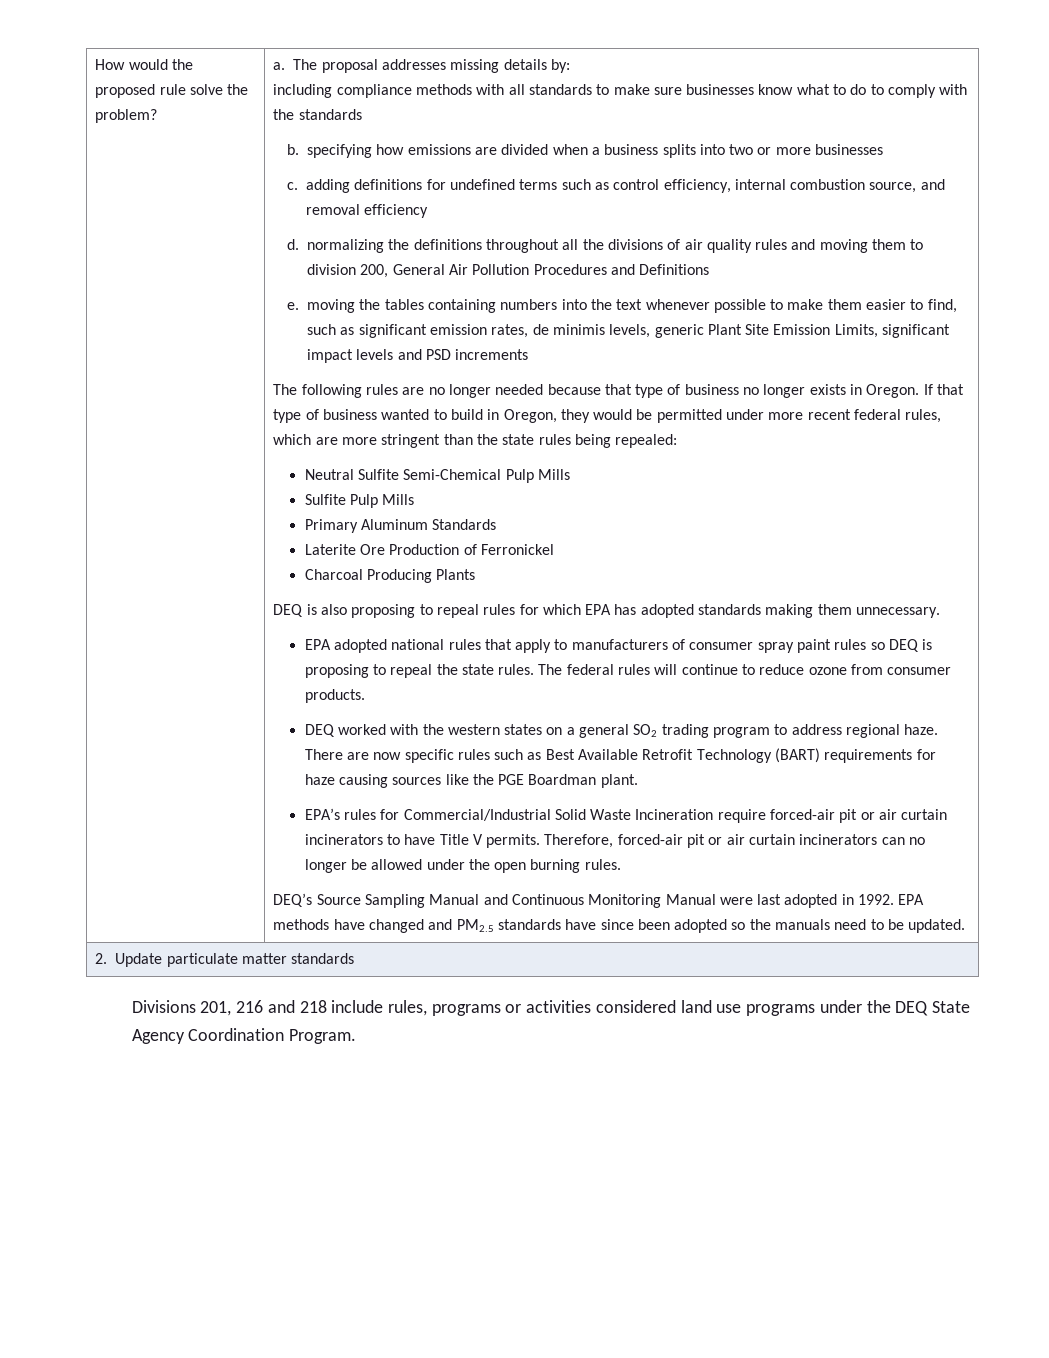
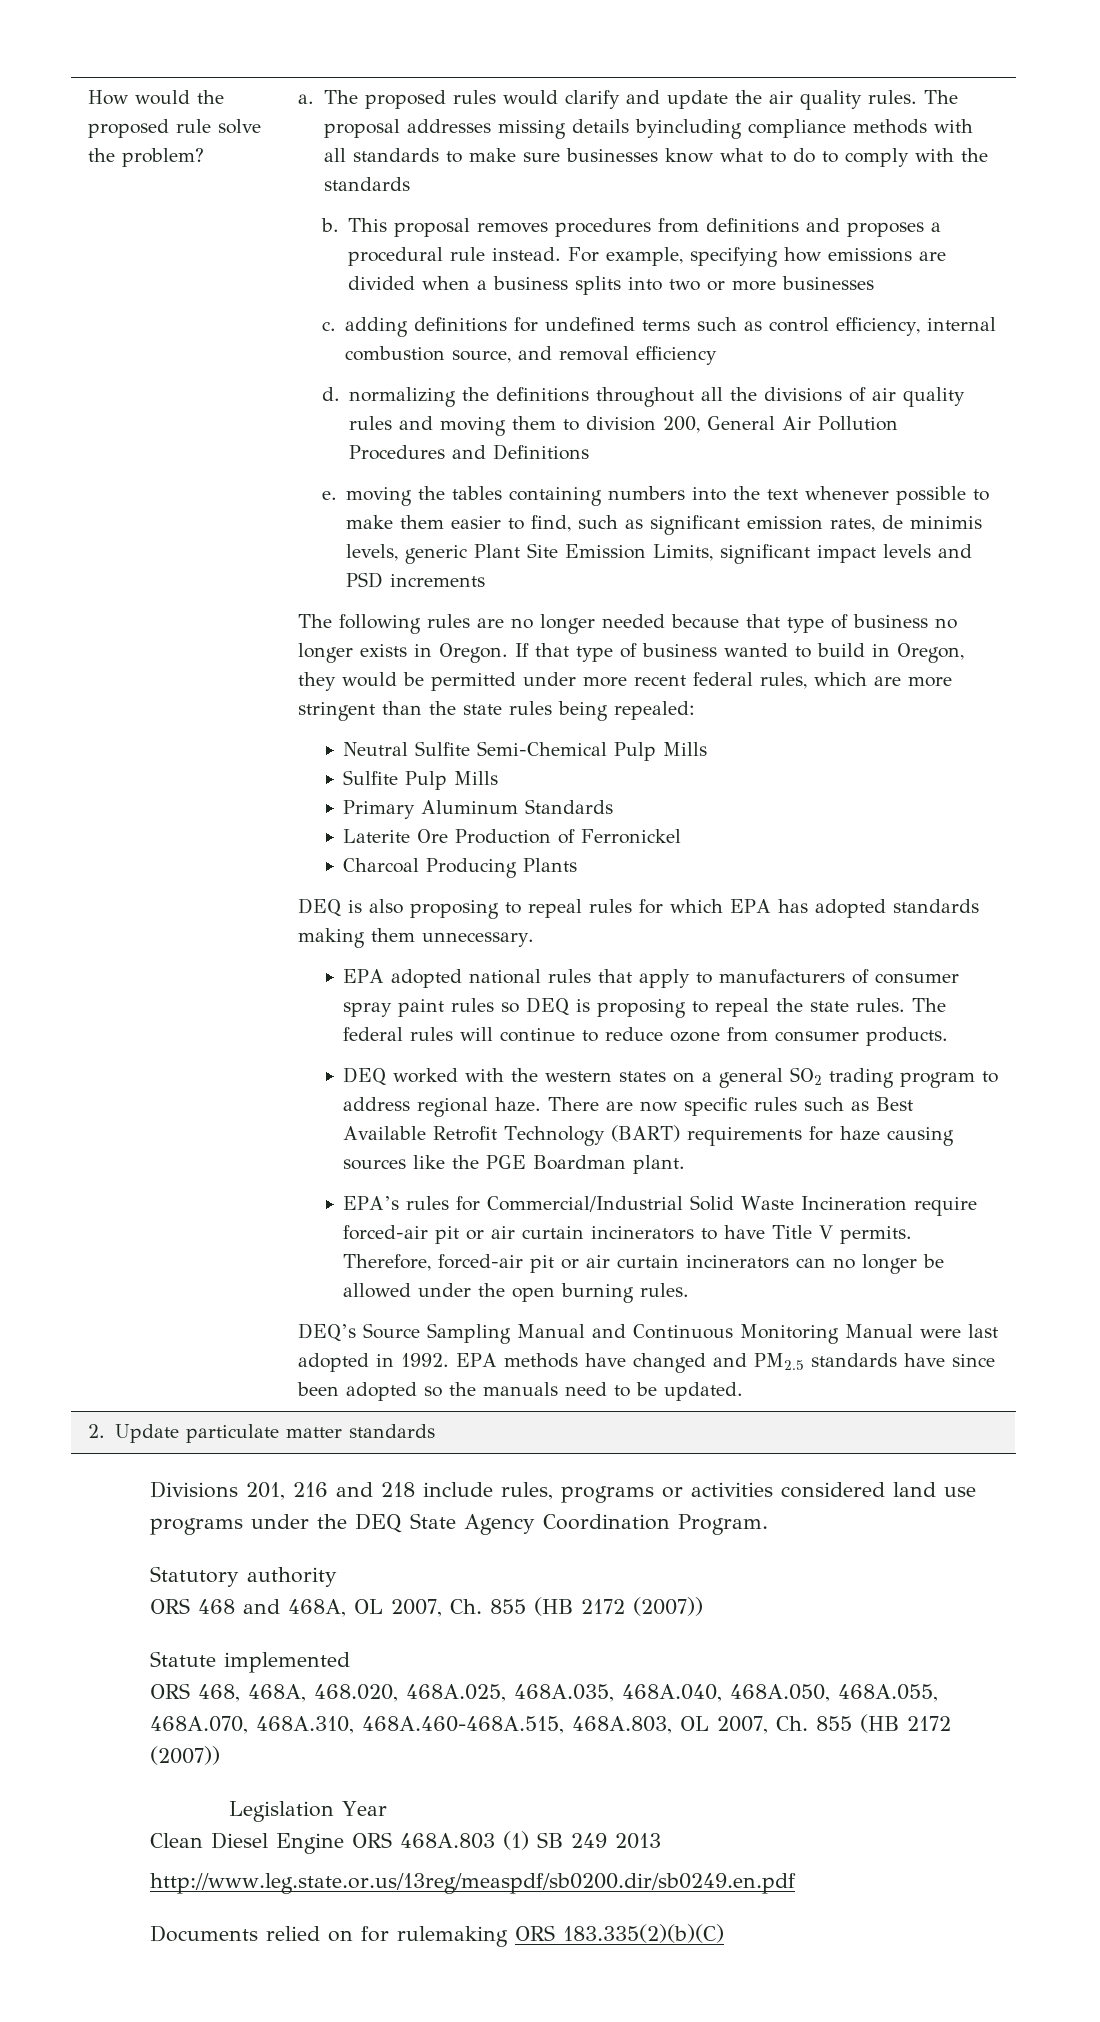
(318, 64) none -> [364,90,958,110] proposed rules would clarify and update the air quality rules. The
[550,59,570,73] [273,84,333,98] by: // including -> [634,119,742,139] byincluding
(299, 149) none -> [348,218,942,237] [348,247,684,266] This proposal removes procedures from definitions and proposes a procedural rule instead. For example,
(357, 1036) none -> [150,1566,338,1587] [150,1597,704,1617] [150,1651,351,1673] [150,1683,939,1702] [150,1714,952,1734] [150,1746,221,1765] [229,1801,388,1822] [150,1831,662,1854] [150,1873,797,1894] [150,1924,725,1947] // Statutory authority // ORS 468 and 468A, OL 2007, Ch. 855 (HB 2172 (2007)) // Statute implemented // ORS 468, 468A, 468.020, 468A.025, 468A.035, 468A.040, 468A.050, 468A.055, 468A.070, 468A.310, 468A.460-468A.515, 468A.803, OL 2007, Ch. 855 (HB 2172 (2007)) // Legislation Year // Clean Diesel Engine ORS 468A.803 (1) SB 249 2013 // http://www.leg.state.or.us/13reg/measpdf/sb0200.dir/sb0249.en.pdf // Documents relied on for rulemaking ORS 183.335(2)(b)(C)

